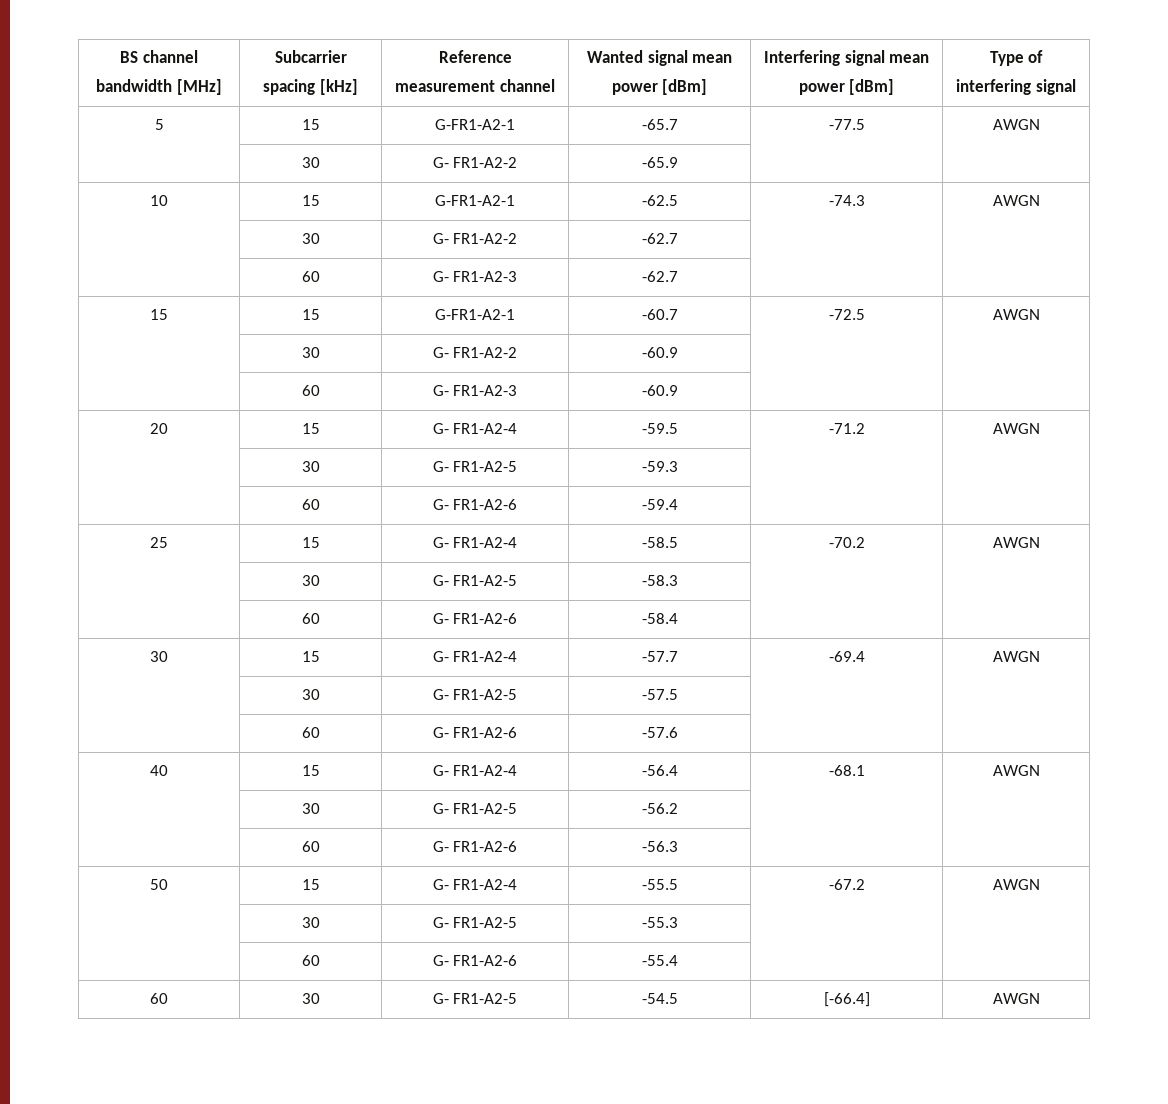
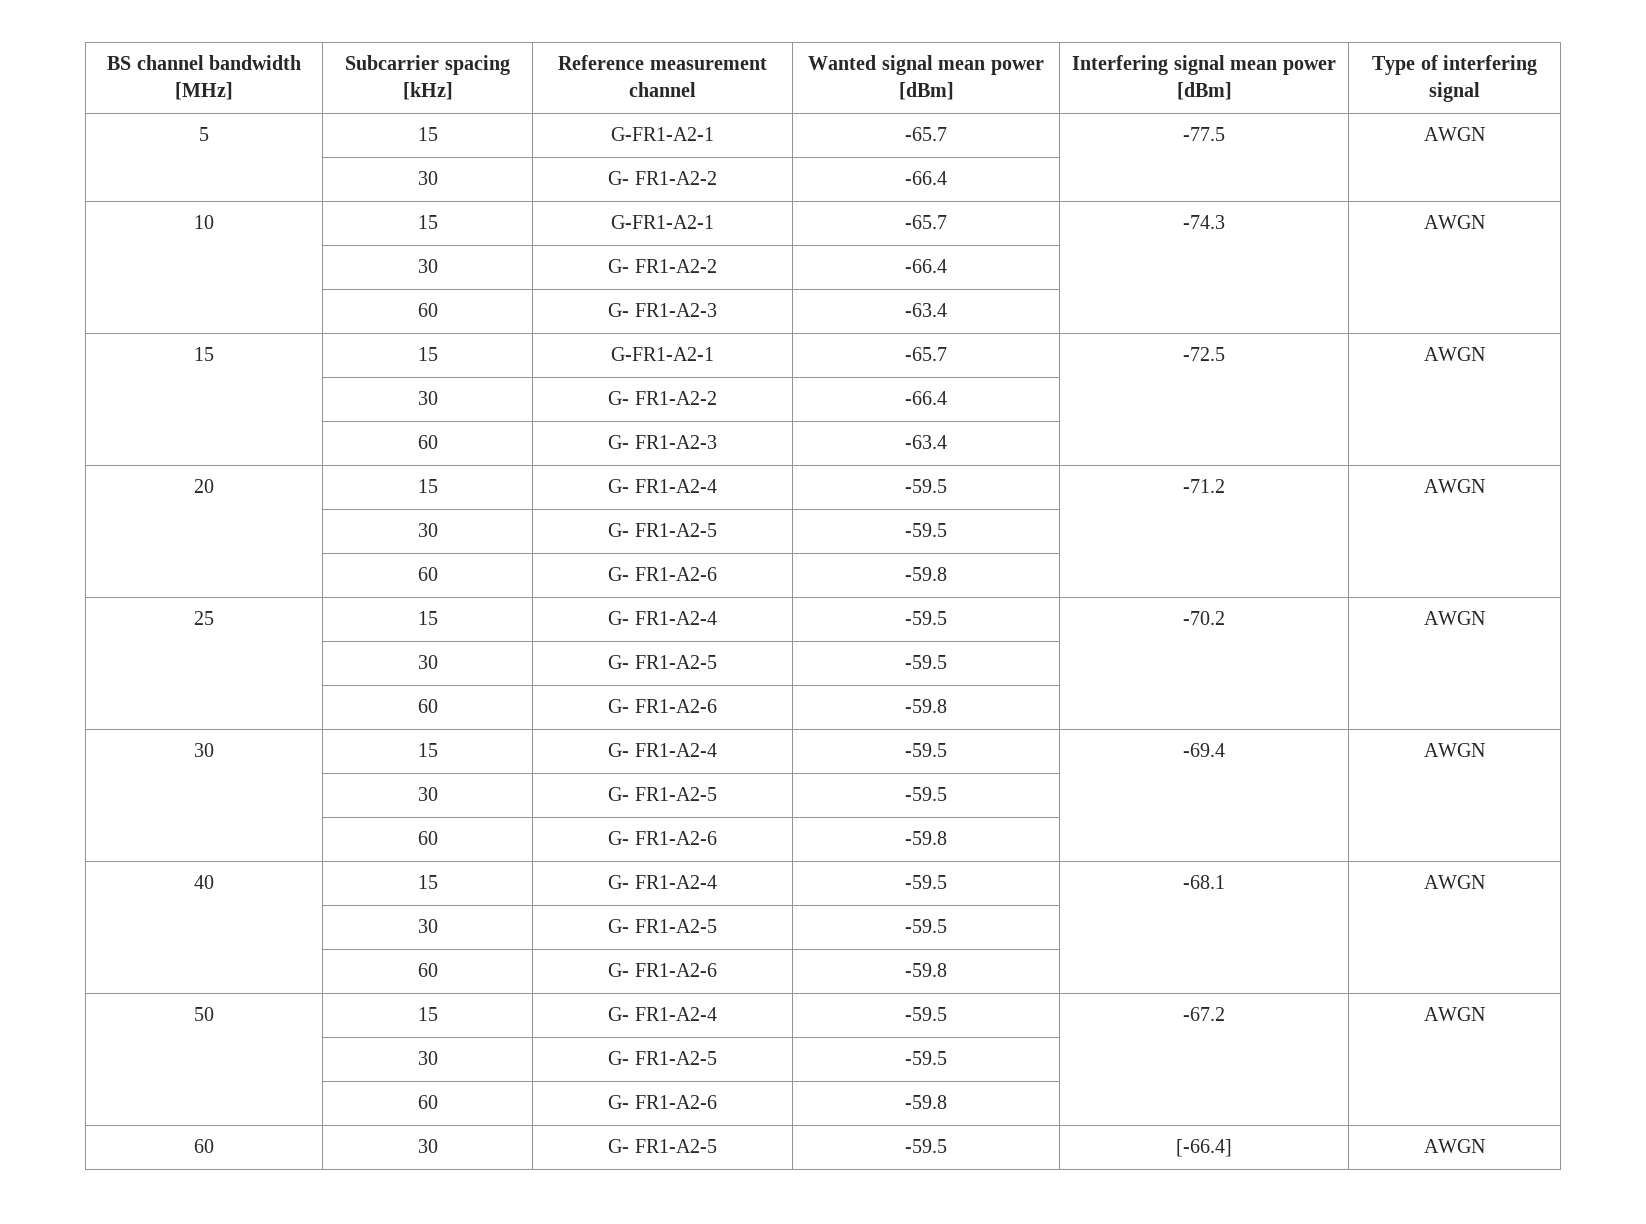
[641,157,678,168] -65.9 -> [905,171,947,185] -66.4
[641,195,678,206] -62.5 -> [905,215,947,229] -65.7
[641,233,678,244] [301,271,320,282] [432,271,518,282] [641,271,678,282] -62.7 | | // | 60 | G- FR1-A2-3 | -62.7 -> [905,259,947,273] [417,303,438,317] [608,303,717,317] [905,303,947,317] -66.4 | | // | 60 | G- FR1-A2-3 | -63.4
[641,309,678,320] -60.7 -> [905,347,947,361] -65.7
[641,347,678,358] [301,385,320,396] [432,385,518,396] [641,385,678,396] -60.9 | | // | 60 | G- FR1-A2-3 | -60.9 -> [905,391,947,405] [417,435,438,449] [608,435,717,449] [905,435,947,449] -66.4 | | // | 60 | G- FR1-A2-3 | -63.4
[641,461,678,472] [301,499,320,510] [432,499,518,510] [641,499,678,510] -59.3 | | // | 60 | G- FR1-A2-6 | -59.4 -> [905,523,947,537] [417,567,438,581] [608,567,717,581] [905,567,947,581] -59.5 | | // | 60 | G- FR1-A2-6 | -59.8
[641,537,678,548] -58.5 -> [905,611,947,625] -59.5
[641,575,678,586] [301,613,320,624] [432,613,518,624] [641,613,678,624] -58.3 | | // | 60 | G- FR1-A2-6 | -58.4 -> [905,655,947,669] [417,699,438,713] [608,699,717,713] [905,699,947,713] -59.5 | | // | 60 | G- FR1-A2-6 | -59.8
[641,651,678,662] -57.7 -> [905,743,947,757] -59.5
[641,689,678,700] [301,727,320,738] [432,727,518,738] [641,727,678,738] -57.5 | | // | 60 | G- FR1-A2-6 | -57.6 -> [905,787,947,801] [417,831,438,845] [608,831,717,845] [905,831,947,845] -59.5 | | // | 60 | G- FR1-A2-6 | -59.8
[641,765,678,776] -56.4 -> [905,875,947,889] -59.5
[641,803,678,814] [301,841,320,852] [432,841,518,852] [641,841,678,852] -56.2 | | // | 60 | G- FR1-A2-6 | -56.3 -> [905,919,947,933] [417,963,438,977] [608,963,717,977] [905,963,947,977] -59.5 | | // | 60 | G- FR1-A2-6 | -59.8
[641,879,678,890] -55.5 -> [905,1007,947,1021] -59.5
[641,917,678,928] [301,955,320,966] [432,955,518,966] [641,955,678,966] -55.3 | | // | 60 | G- FR1-A2-6 | -55.4 -> [905,1051,947,1065] [417,1095,438,1109] [608,1095,717,1109] [905,1095,947,1109] -59.5 | | // | 60 | G- FR1-A2-6 | -59.8
[641,993,678,1004] -54.5 -> [905,1139,947,1153] -59.5

